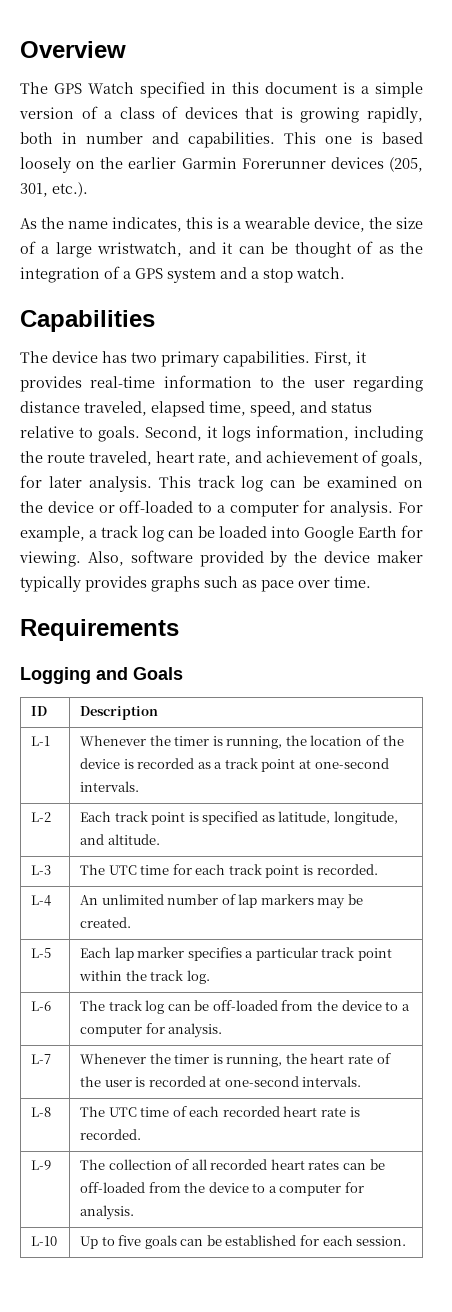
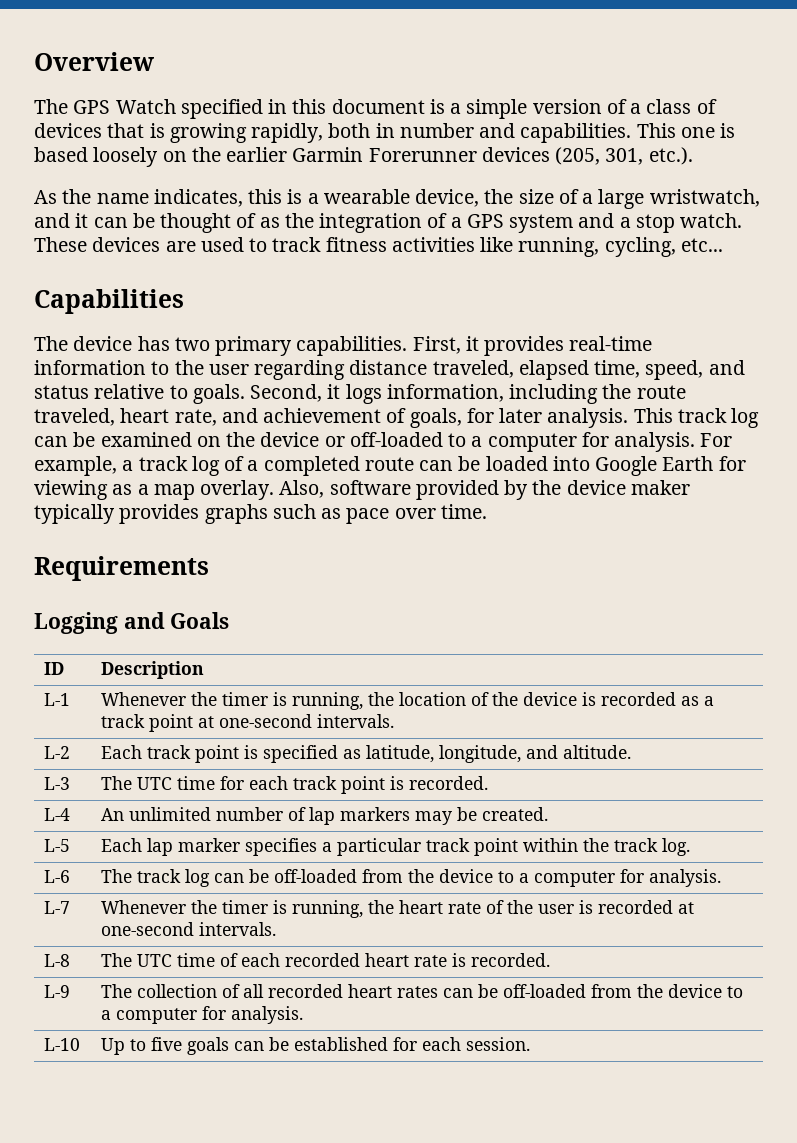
(345, 273) none -> [34,237,723,257] These devices are used to track fitness activities like running, cycling, etc...
(164, 534) none -> [224,456,414,476] of a completed route
[19,551,81,567] viewing. -> [34,480,275,500] viewing as a map overlay.

